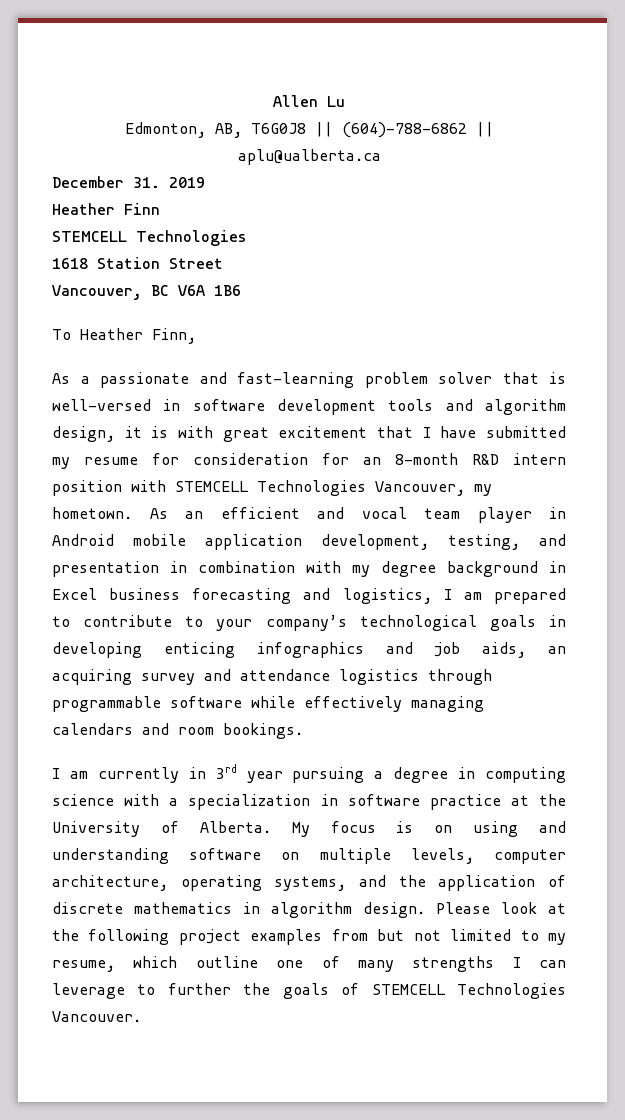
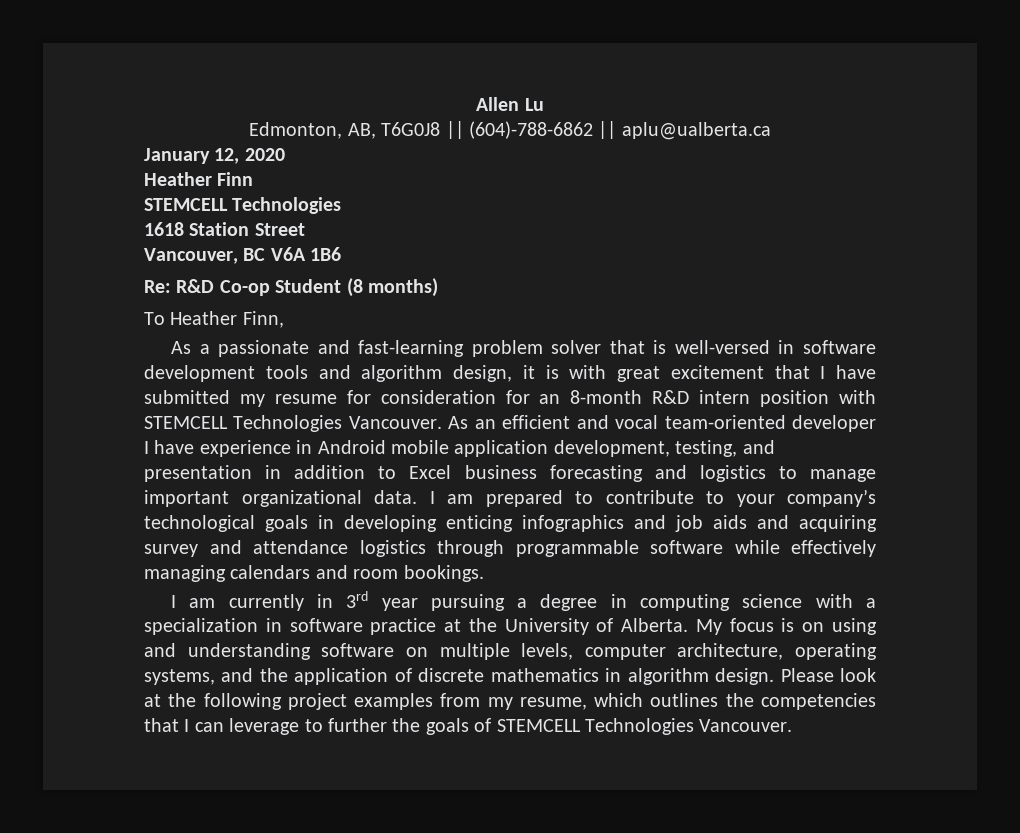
[52,176,205,188] December 31. 2019 -> [144,148,285,164] January 12, 2020
(241, 290) none -> [144,278,438,297] // Re: R&D Co-op Student (8 months)
[375,481,492,496] [52,507,132,519] Vancouver, my hometown. -> [348,416,442,429] Vancouver.
[424,507,532,523] team player -> [664,415,877,432] [144,440,291,457] team-oriented developer I have experience
[198,561,566,577] [52,588,432,604] combination with my degree background in Excel business forecasting and logistics, -> [294,465,877,482] [144,490,417,507] addition to Excel business forecasting and logistics to manage important organizational data.
[482,642,566,658] aids, an -> [713,515,789,529] aids and
[377,929,567,945] [52,956,495,972] but not limited to my resume, which outline one of many strengths -> [487,693,876,710] [144,718,179,732] my resume, which outlines the competencies that

